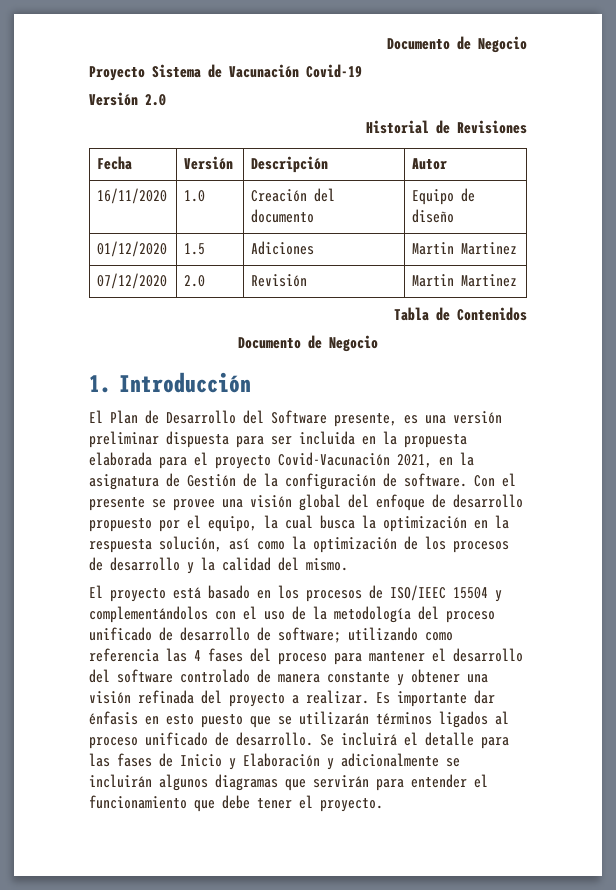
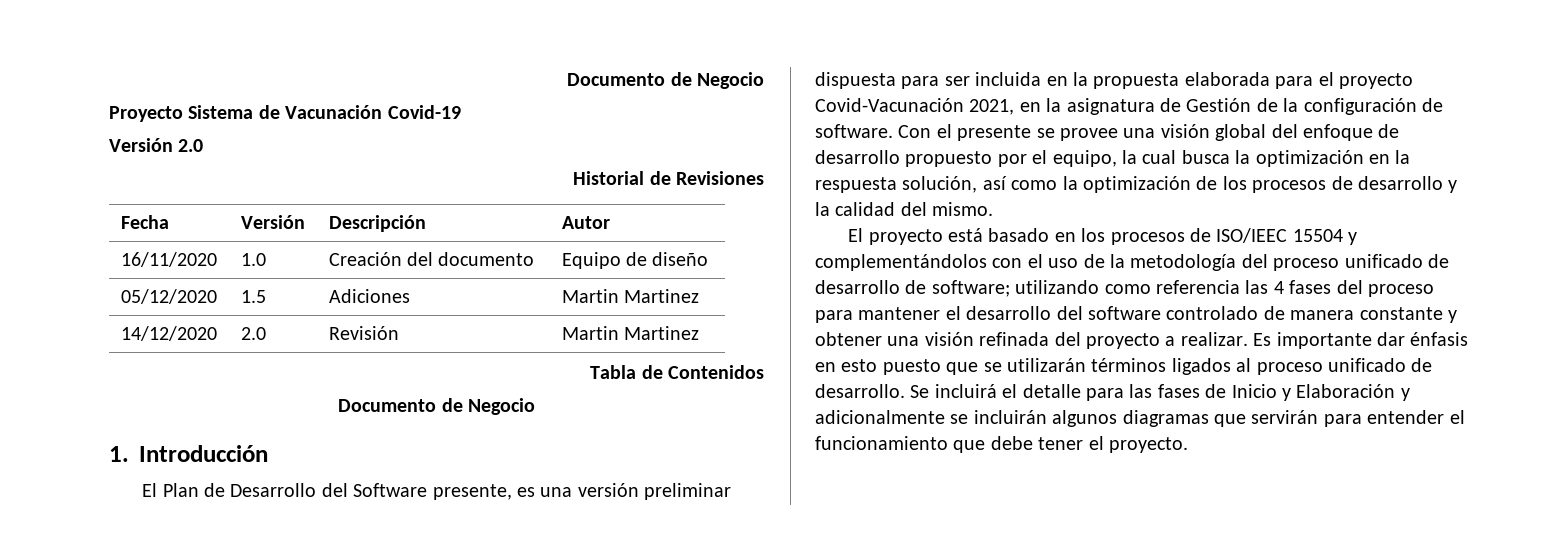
[97,241,168,257] 01/12/2020 -> [120,289,217,304] 05/12/2020
[97,273,168,289] 07/12/2020 -> [120,326,217,341] 14/12/2020

